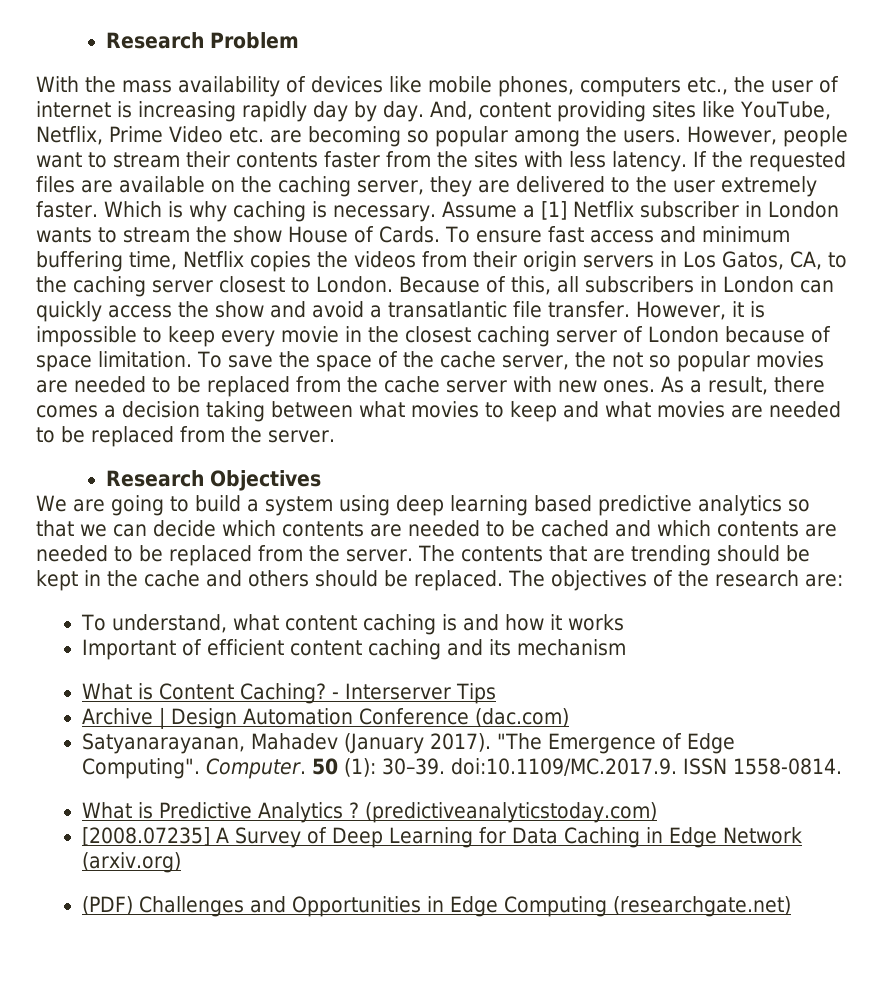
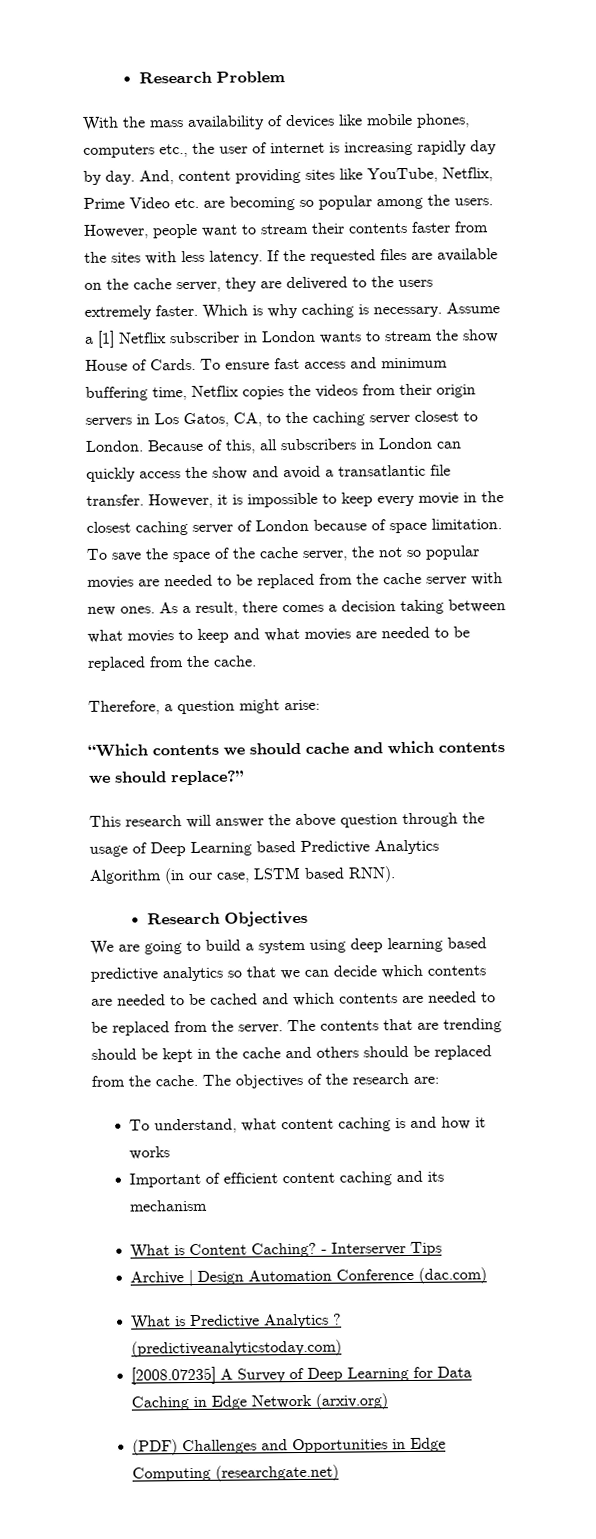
[278,176,351,197] caching -> [133,278,172,290] cache
[673,180,715,193] user -> [398,279,433,288] users
[268,430,335,443] server. -> [213,655,257,667] [88,699,320,715] [87,740,505,757] [89,770,244,786] [89,812,485,829] [89,839,439,857] [89,866,396,885] cache. // Therefore, a question might arise: // “Which contents we should cache and which contents we should replace?” // This research will answer the above question through the usage of Deep Learning based Predictive Analytics Algorithm (in our case, LSTM based RNN).
[413,570,503,591] replaced. -> [434,1045,492,1060] [91,1074,198,1087] replaced from the cache.
[82,733,736,754] [82,758,843,779] // Satyanarayanan, Mahadev (January 2017). "The Emergence of Edge Computing". Computer. 50 (1): 30–39. doi:10.1109/MC.2017.9. ISSN 1558-0814. -> (488, 1275) none

